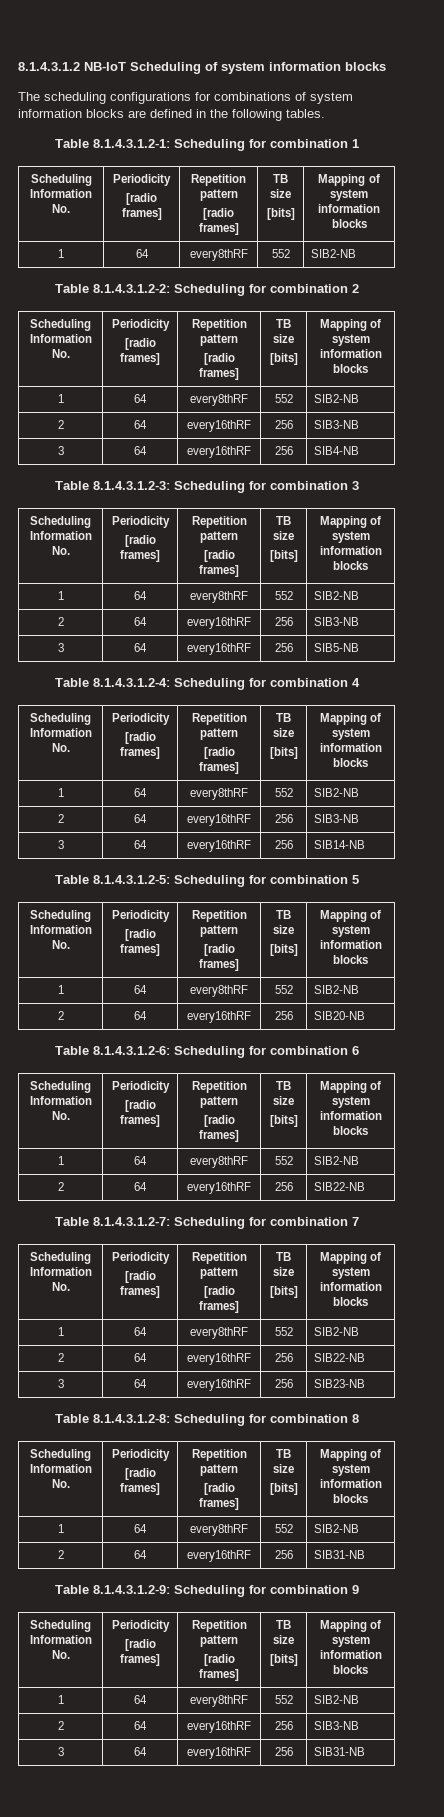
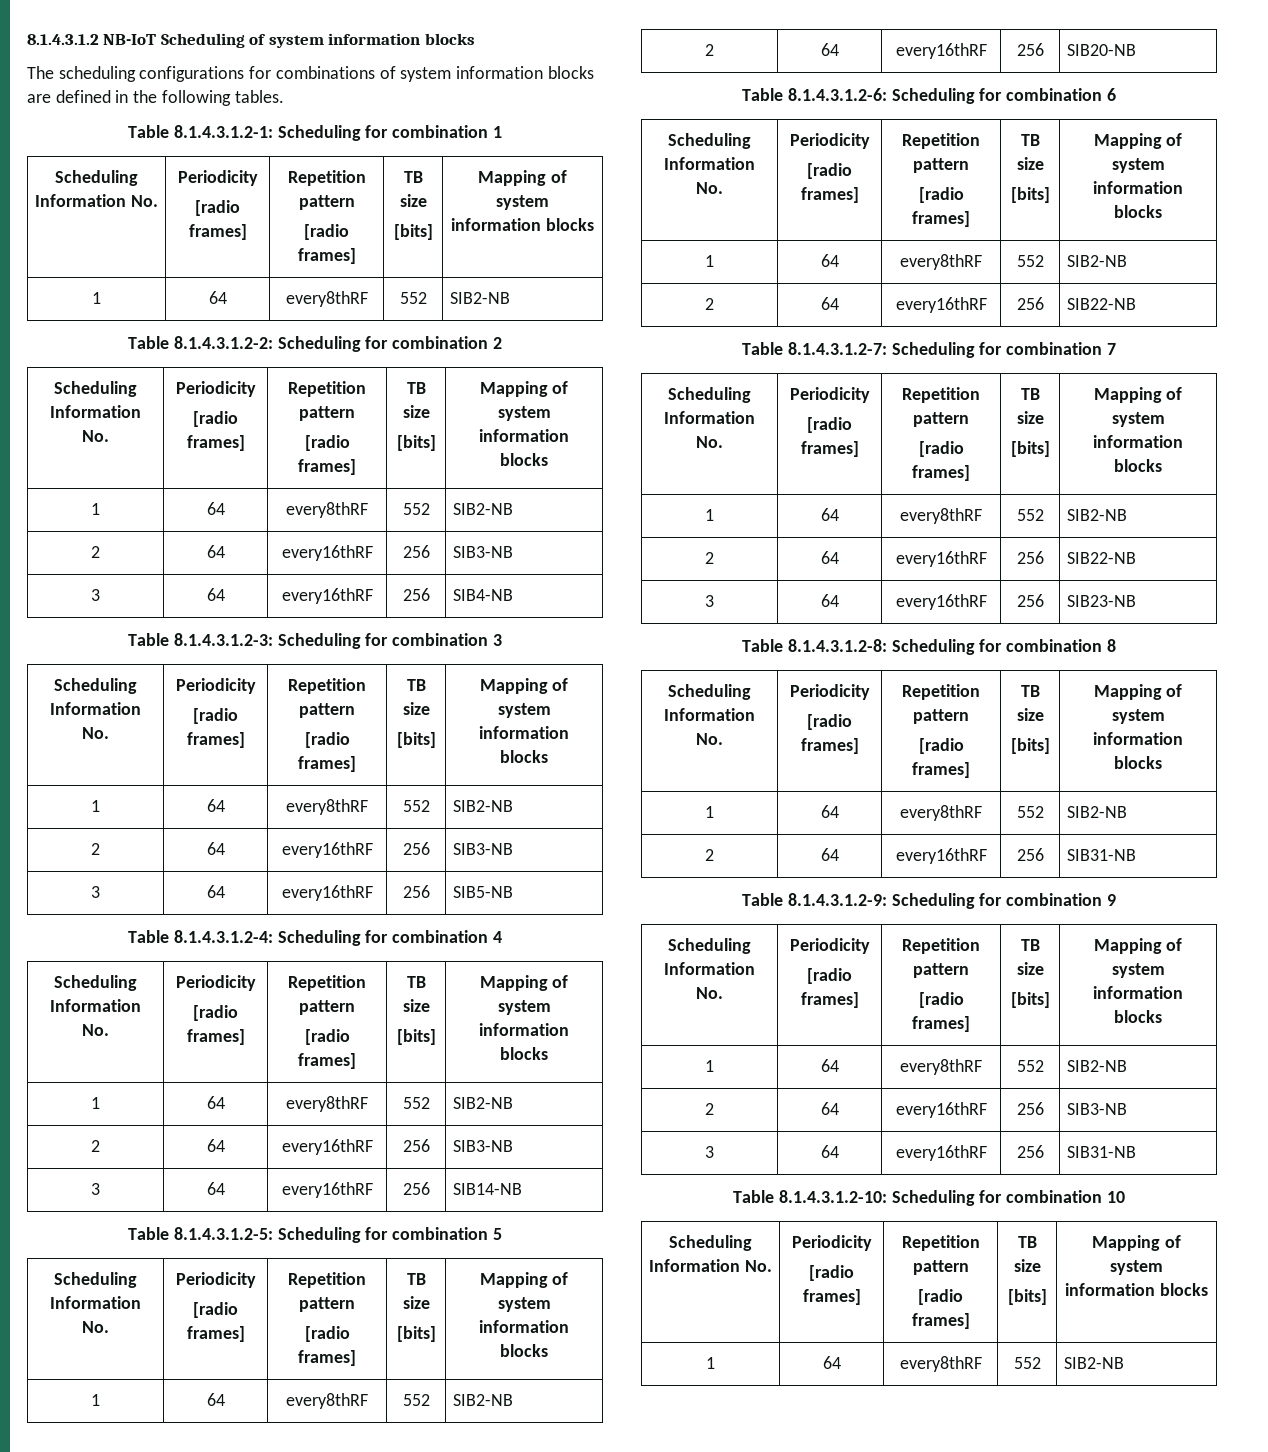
(366, 1751) none -> [733,1190,1125,1206] [669,1235,752,1251] [649,1259,772,1272] [791,1235,872,1251] [809,1265,854,1281] [802,1289,861,1305] [901,1235,980,1251] [912,1260,969,1275] [918,1289,963,1305] [911,1313,970,1329] [1017,1236,1037,1248] [1013,1259,1041,1272] [1007,1289,1047,1305] [1092,1235,1181,1251] [1110,1260,1163,1275] [1065,1283,1208,1296] [706,1357,715,1369] [822,1356,841,1369] [899,1356,982,1372] [1013,1357,1041,1369] [1063,1357,1124,1369] // Table 8.1.4.3.1.2-10: Scheduling for combination 10 // Scheduling Information No. | Periodicity // [radio frames] | Repetition pattern // [radio frames] | TB size // [bits] | Mapping of system information blocks // 1 | 64 | every8thRF | 552 | SIB2-NB

